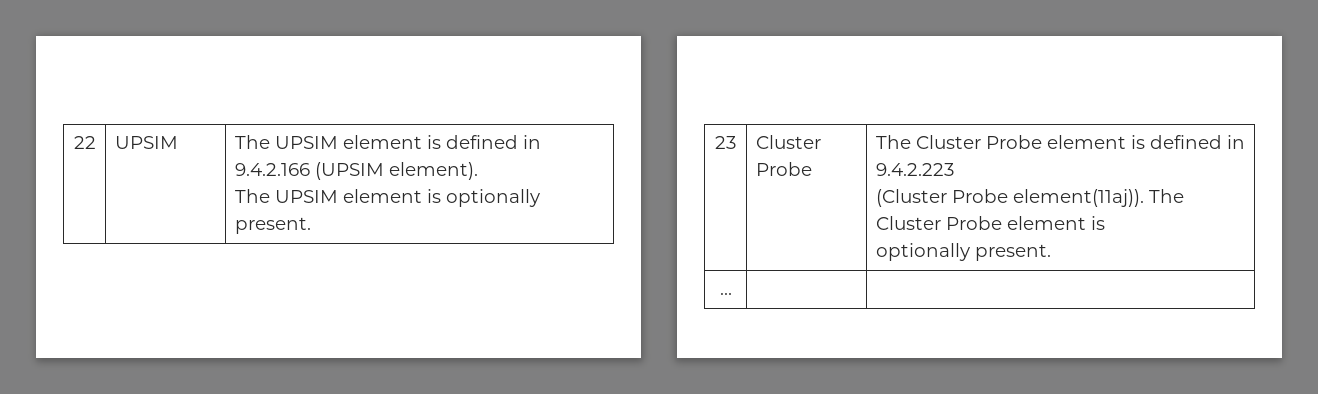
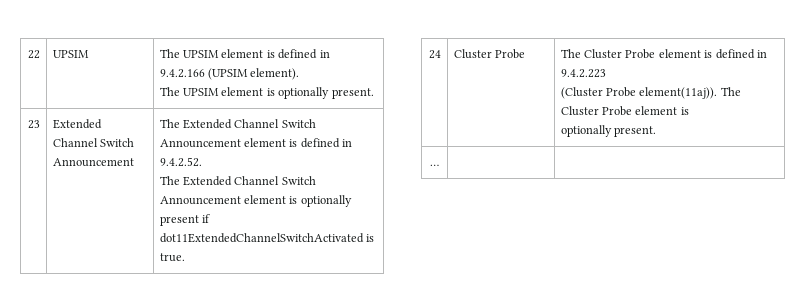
(736, 142) none -> [52,119,102,129] [52,138,135,147] [52,158,134,167] [159,119,316,129] [159,138,353,148] [159,157,202,167] [159,176,316,186] [159,195,352,207] [159,214,211,226] [159,233,375,243] [159,253,185,262] [428,50,441,59] | Extended Channel Switch Announcement | The Extended Channel Switch Announcement element is defined in 9.4.2.52. // The Extended Channel Switch Announcement element is optionally present if dot11ExtendedChannelSwitchActivated is true. // 24

